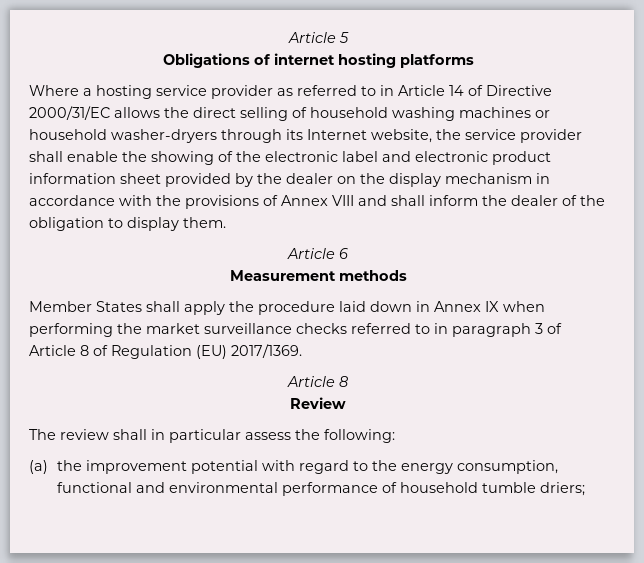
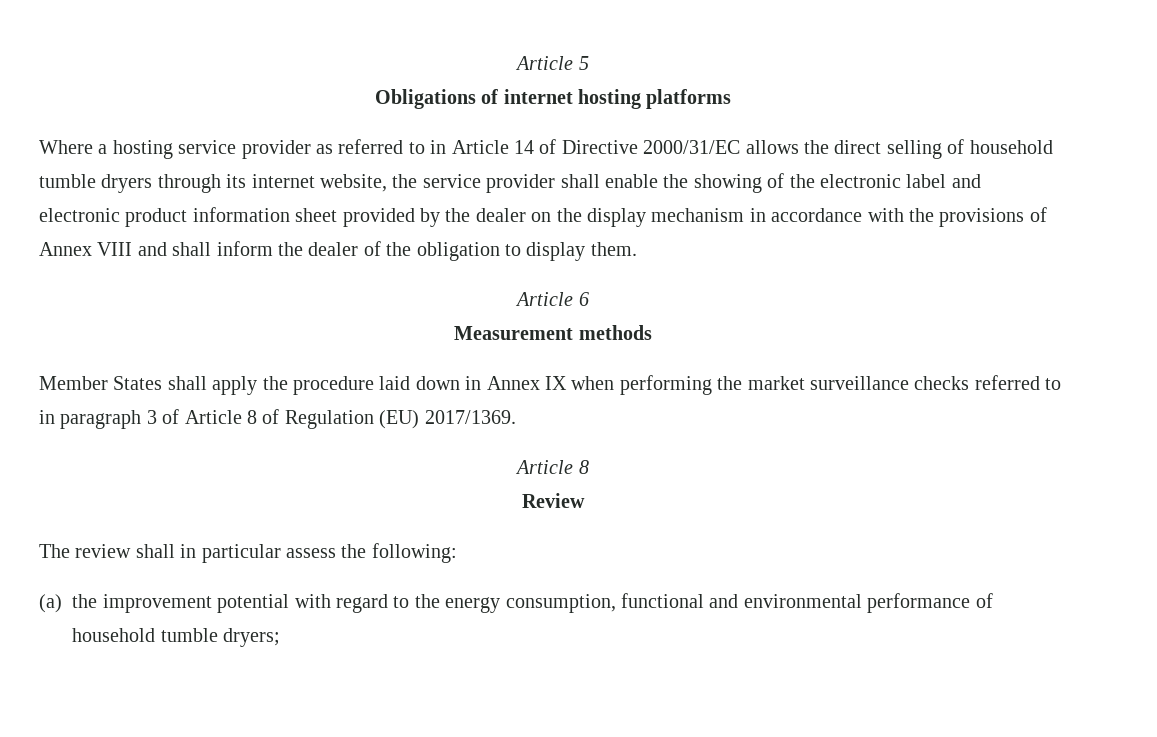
[392,107,550,121] [29,129,217,143] washing machines or household washer-dryers -> [39,174,153,193] tumble dryers
[307,129,367,140] Internet -> [251,174,315,188] internet
[540,482,586,496] driers; -> [223,628,281,647] dryers;

